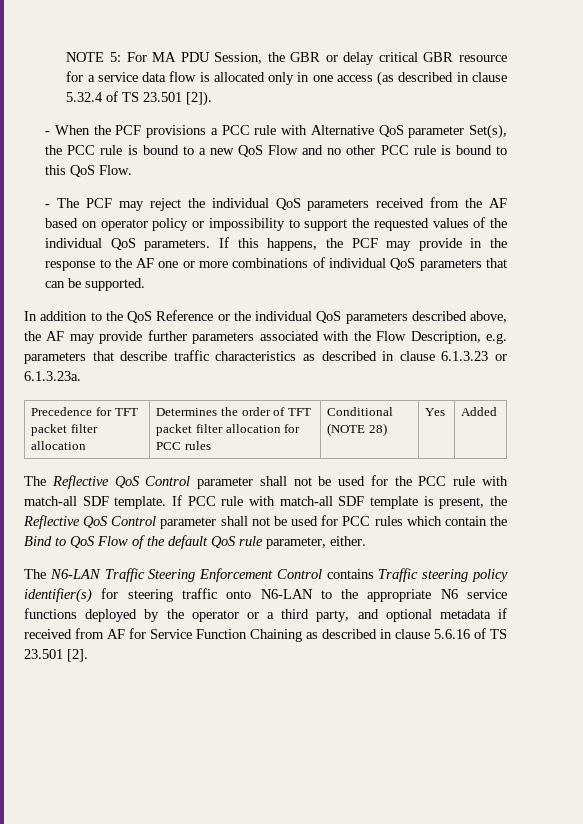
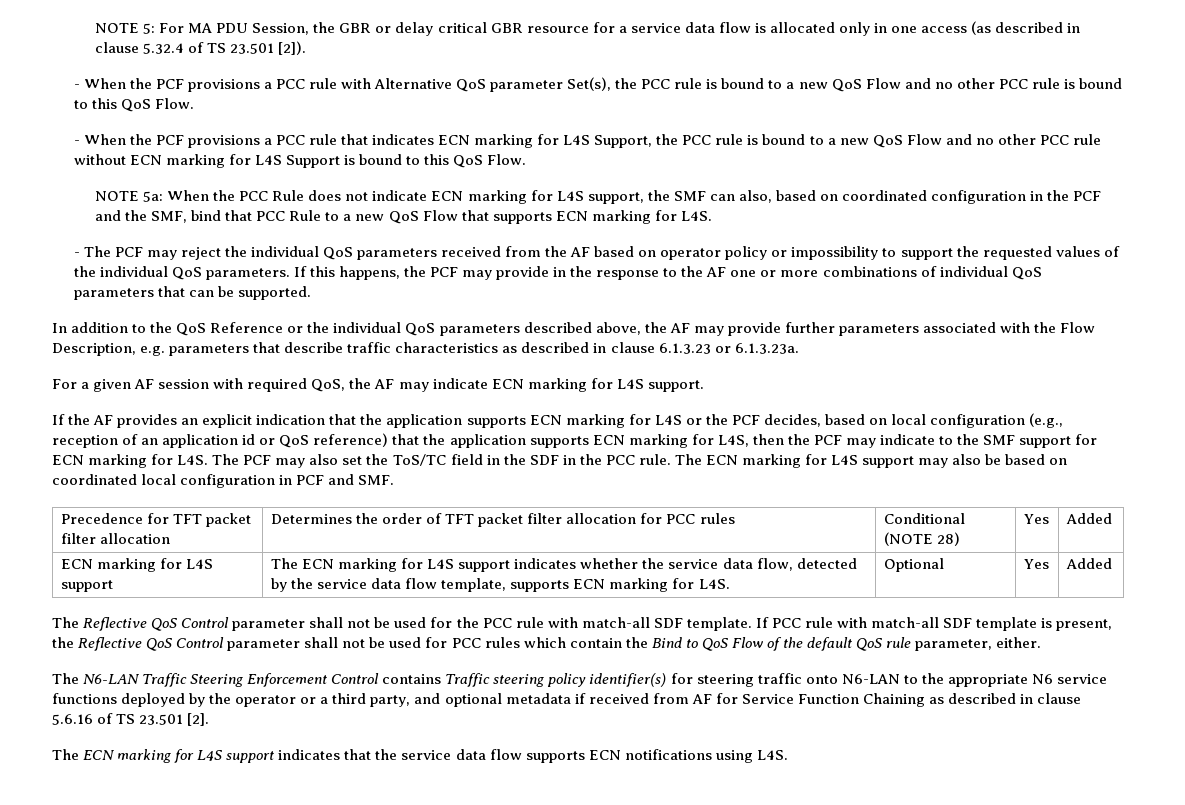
(133, 170) none -> [73,134,1101,148] [73,154,527,168] [95,190,1102,204] [95,210,712,224] // - When the PCF provisions a PCC rule that indicates ECN marking for L4S Support, the PCC rule is bound to a new QoS Flow and no other PCC rule without ECN marking for L4S Support is bound to this QoS Flow. // NOTE 5a: When the PCC Rule does not indicate ECN marking for L4S support, the SMF can also, based on coordinated configuration in the PCF and the SMF, bind that PCC Rule to a new QoS Flow that supports ECN marking for L4S.
(81, 376) none -> [52,378,704,392] [52,413,1064,428] [52,433,1098,448] [52,454,1068,468] [52,474,395,488] // For a given AF session with required QoS, the AF may indicate ECN marking for L4S support. // If the AF provides an explicit indication that the application supports ECN marking for L4S or the PCF decides, based on local configuration (e.g., reception of an application id or QoS reference) that the application supports ECN marking for L4S, then the PCF may indicate to the SMF support for ECN marking for L4S. The PCF may also set the ToS/TC field in the SDF in the PCC rule. The ECN marking for L4S support may also be based on coordinated local configuration in PCF and SMF.
(498, 411) none -> [61,558,214,572] [61,580,114,592] [271,558,857,572] [271,578,730,592] [884,558,945,572] [1024,559,1050,569] [1066,558,1113,569] // ECN marking for L4S support | The ECN marking for L4S support indicates whether the service data flow, detected by the service data flow template, supports ECN marking for L4S. | Optional | Yes | Added
(88, 655) none -> [52,749,788,763] // The ECN marking for L4S support indicates that the service data flow supports ECN notifications using L4S.

